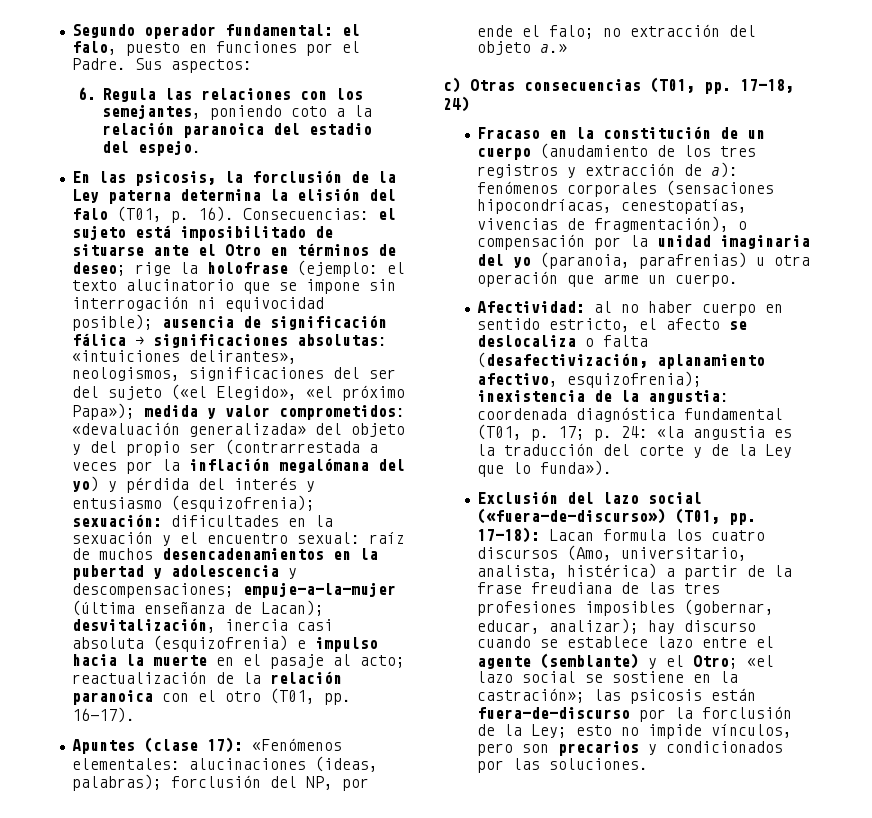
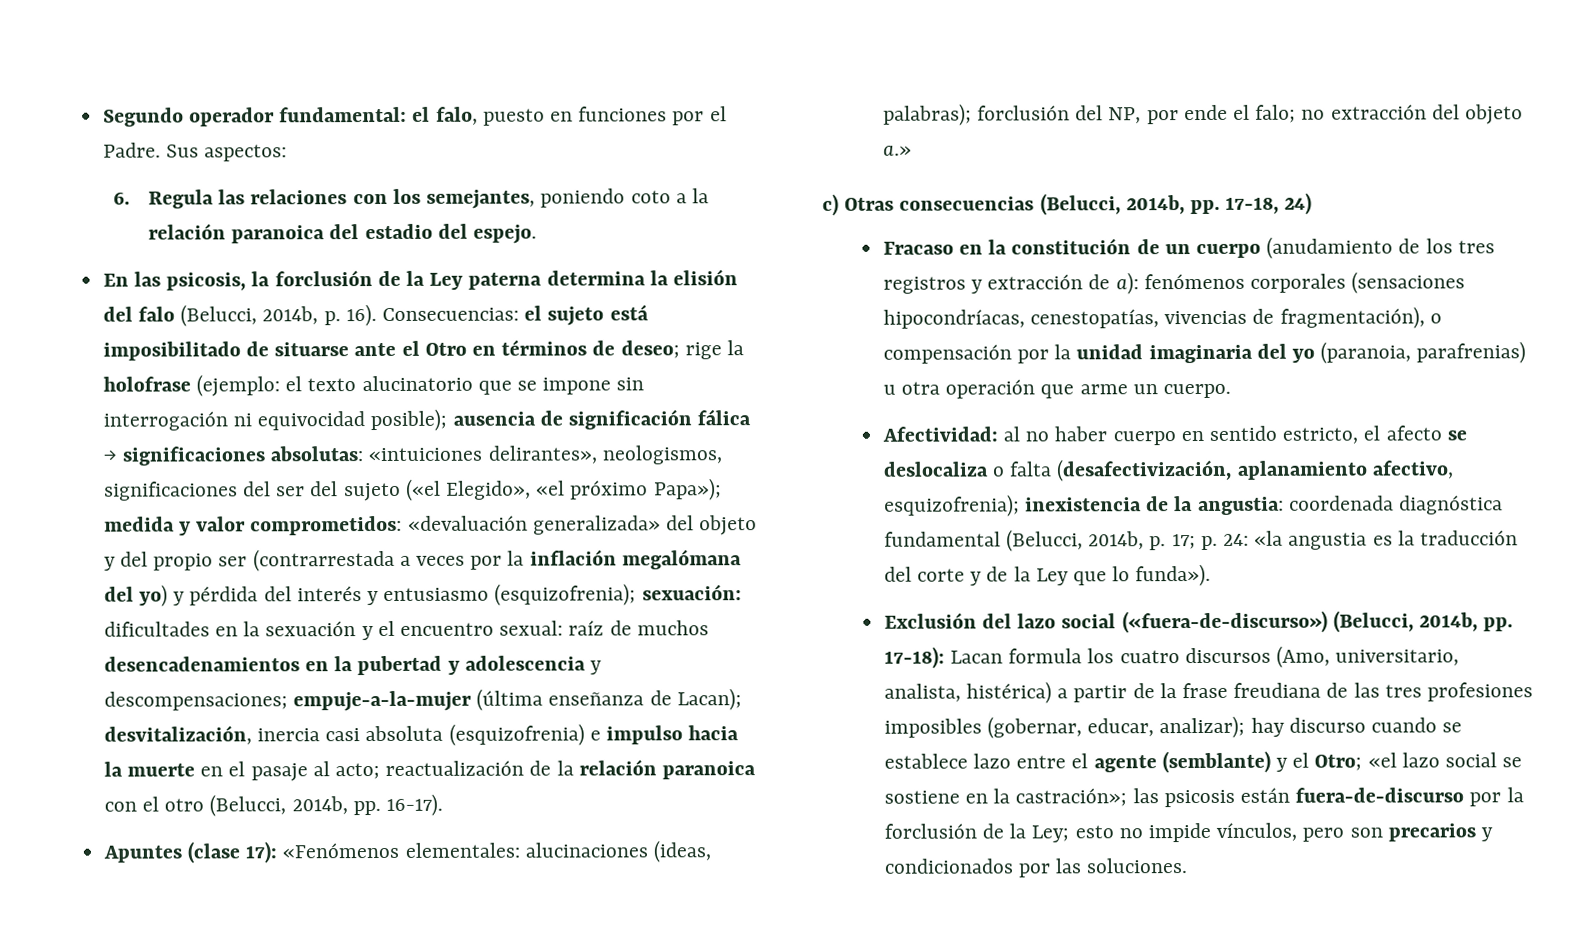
[117,206,163,222] (T01, -> [180,304,319,327] (Belucci, 2014b,
[270,688,316,704] (T01, -> [209,794,348,817] (Belucci, 2014b,
[650,77,695,93] (T01, -> [1039,193,1185,216] (Belucci, 2014b,
[477,424,523,440] (T01, -> [1005,529,1145,552] (Belucci, 2014b,
[675,508,721,524] (T01, -> [1332,610,1478,633] (Belucci, 2014b,

